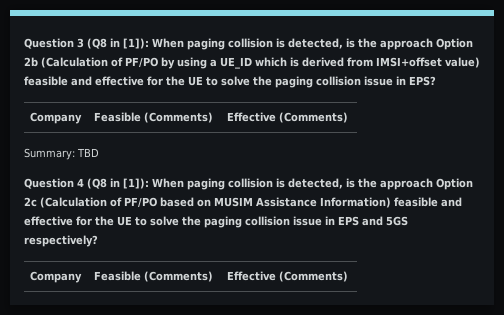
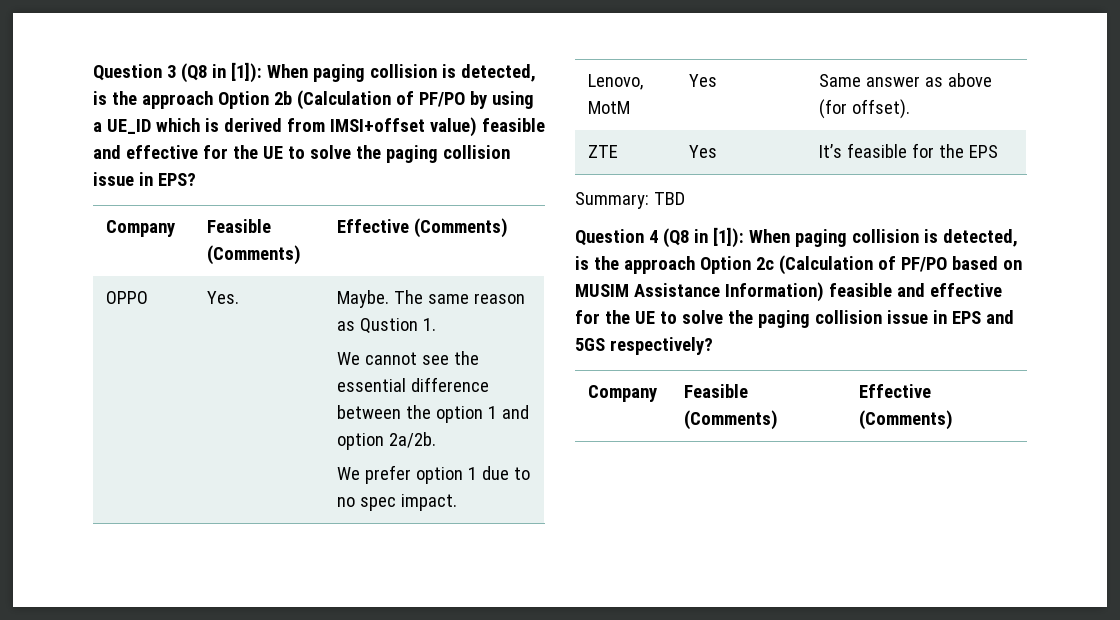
(349, 117) none -> [106,291,149,304] [207,291,240,304] [337,290,526,308] [337,318,437,334] [337,351,480,365] [337,377,490,392] [337,405,530,423] [337,432,437,450] [337,465,531,484] [337,494,458,511] [588,74,644,90] [588,101,631,114] [689,74,718,87] [819,73,993,87] [819,99,911,119] [588,145,619,158] [689,145,718,158] [819,143,999,158] // OPPO | Yes. | Maybe. The same reason as Qustion 1. // We cannot see the essential difference between the option 1 and option 2a/2b. // We prefer option 1 due to no spec impact. // Lenovo, MotM | Yes | Same answer as above (for offset). // ZTE | Yes | It’s feasible for the EPS

